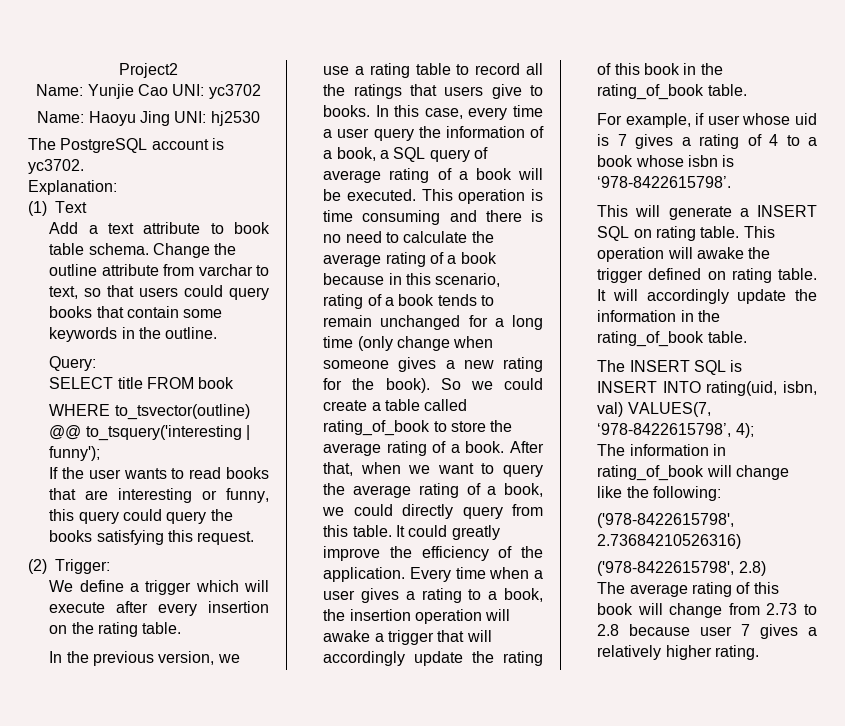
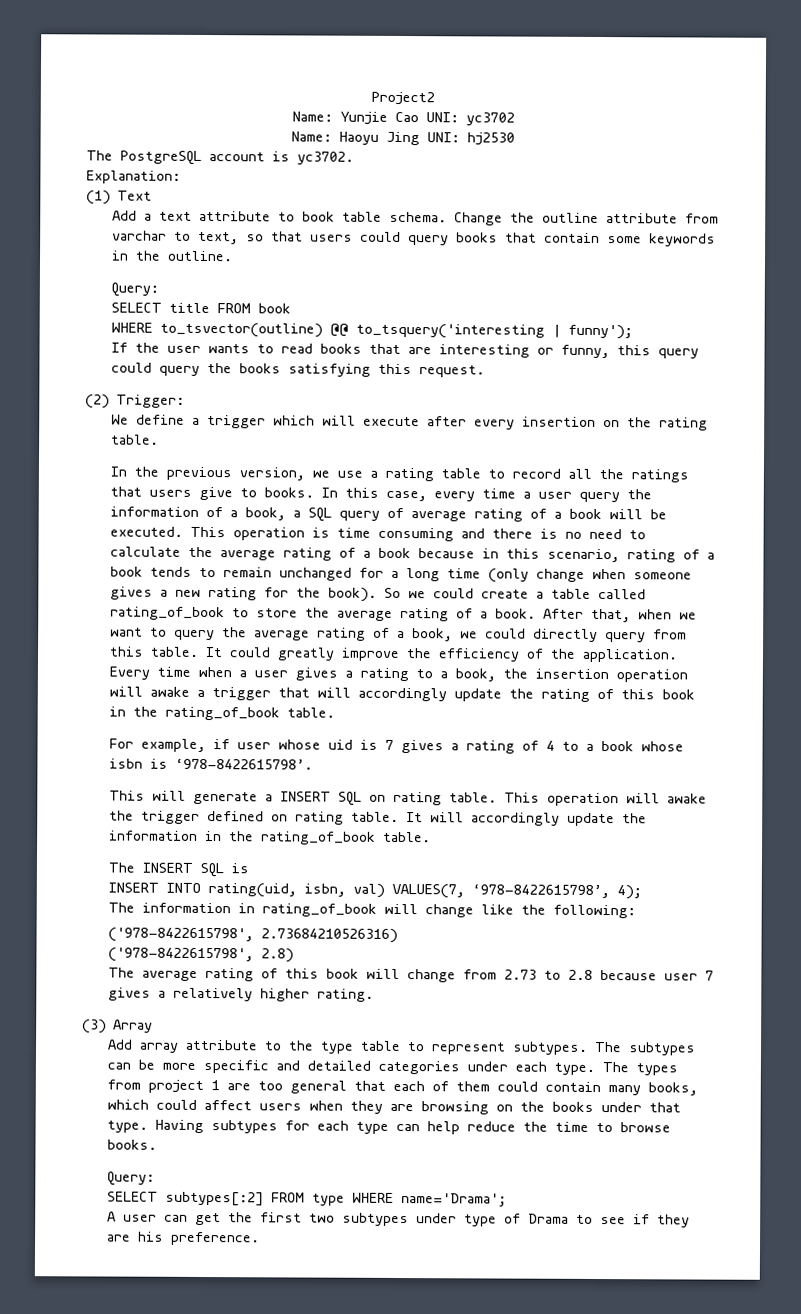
(759, 652) none -> [82,1019,154,1034] [108,1039,697,1056] [107,1059,679,1076] [107,1079,699,1096] [107,1099,682,1115] [107,1119,672,1135] [107,1139,158,1150] [107,1171,156,1186] [107,1191,508,1207] [107,1211,691,1228] [107,1231,261,1246] // (3) Array // Add array attribute to the type table to represent subtypes. The subtypes can be more specific and detailed categories under each type. The types from project 1 are too general that each of them could contain many books, which could affect users when they are browsing on the books under that type. Having subtypes for each type can help reduce the time to browse books. // Query: // SELECT subtypes[:2] FROM type WHERE name='Drama'; // A user can get the first two subtypes under type of Drama to see if they are his preference.

